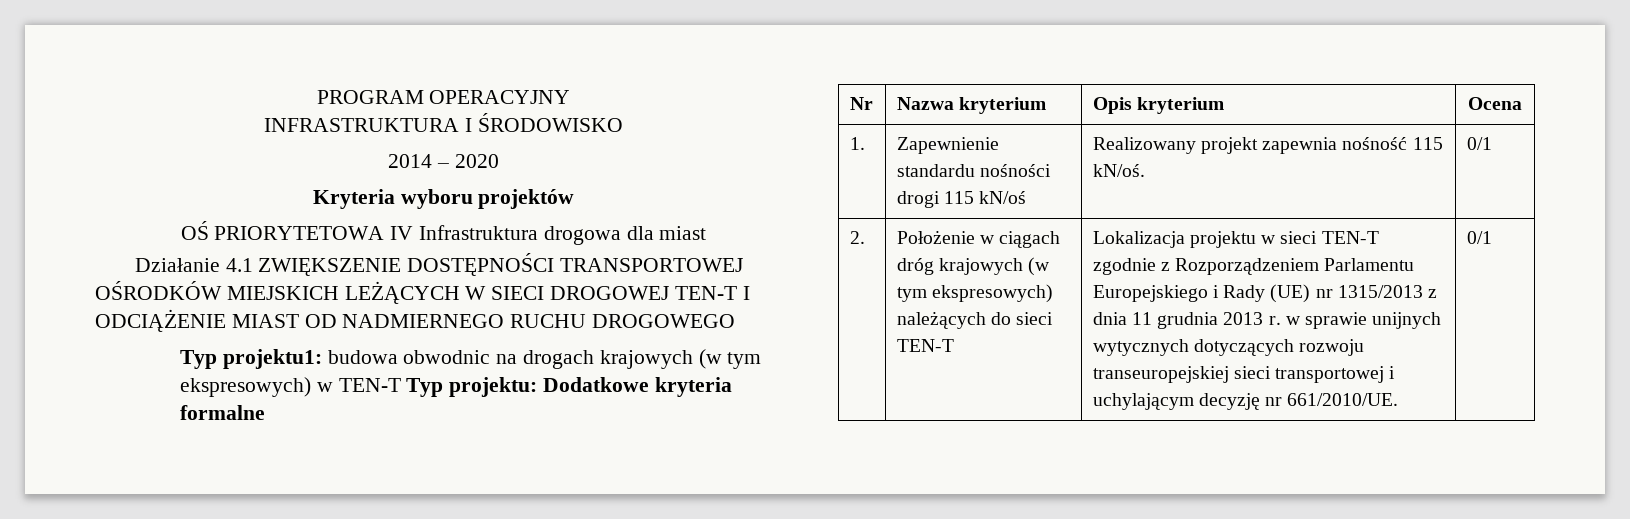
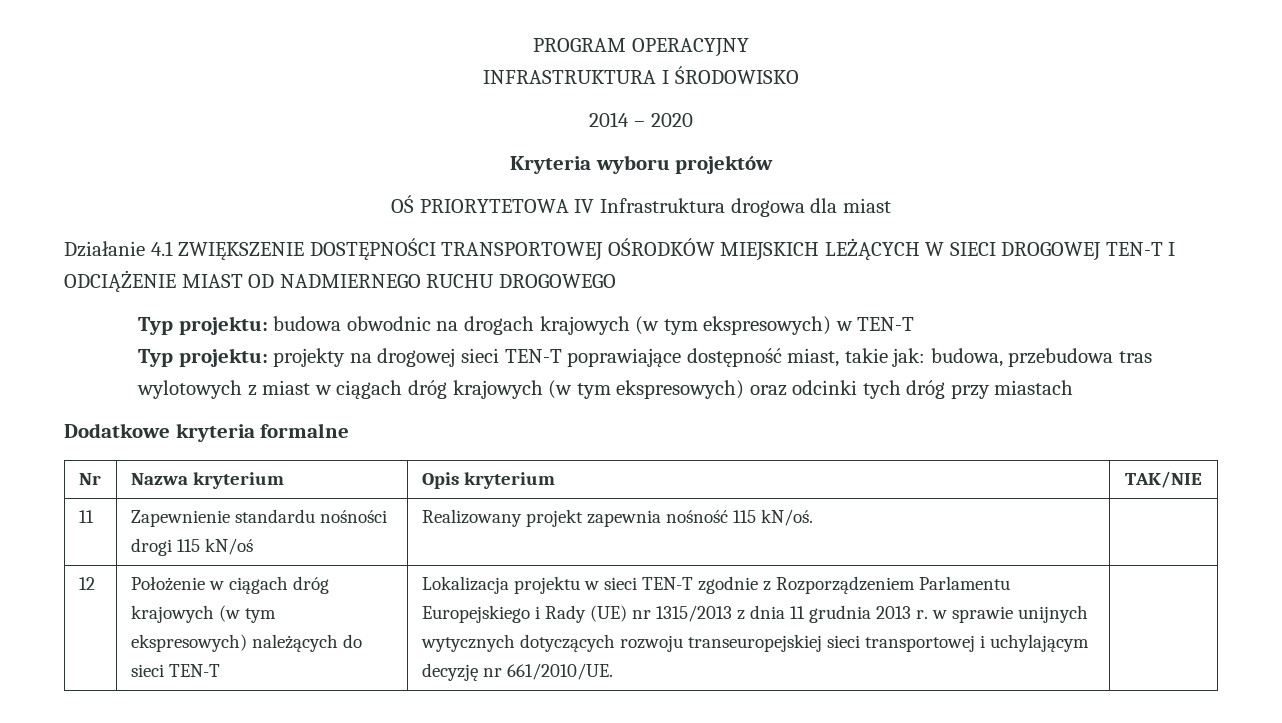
[222,349,322,369] projektu1: -> [178,316,268,335] projektu:
[406,377,538,397] Typ projektu: -> [138,348,1152,367] [137,380,1074,399] // Typ projektu: projekty na drogowej sieci TEN-T poprawiające dostępność miast, takie jak: budowa, przebudowa tras wylotowych z miast w ciągach dróg krajowych (w tym ekspresowych) oraz odcinki tych dróg przy miastach //
[1468,97,1522,110] [849,137,865,150] Ocena // 1. -> [1125,471,1202,488] [78,510,94,523] TAK/NIE // 11
[1466,137,1492,150] [849,231,865,244] 0/1 // 2. -> [78,577,95,590] // 12
[1466,231,1492,244] 0/1 -> (613, 671) none

